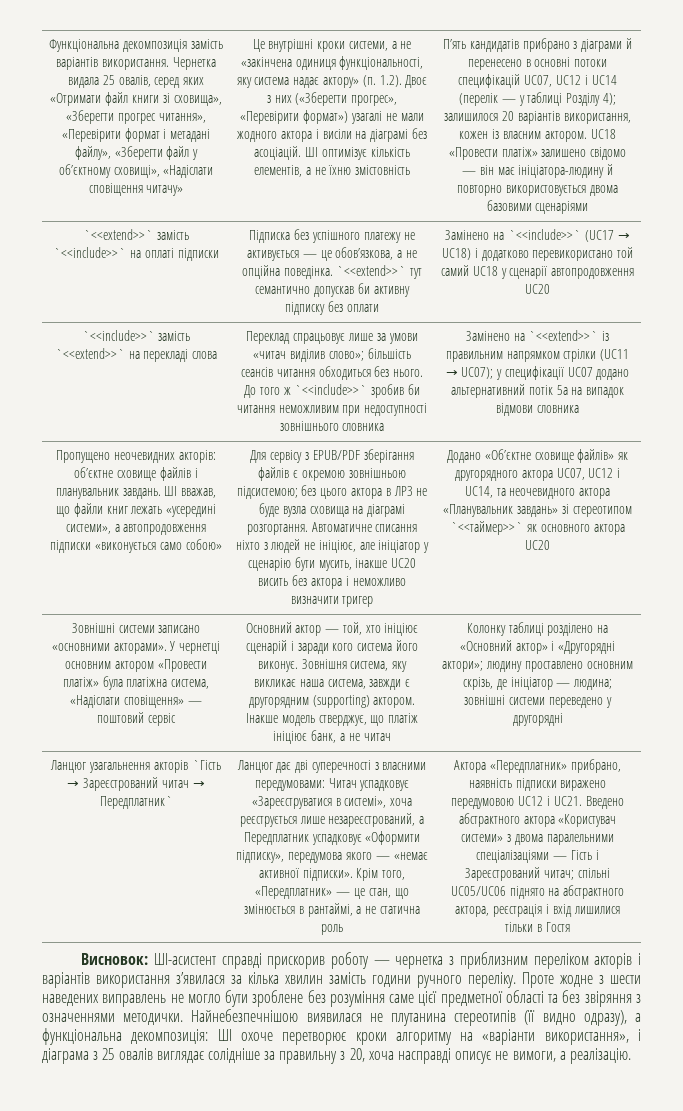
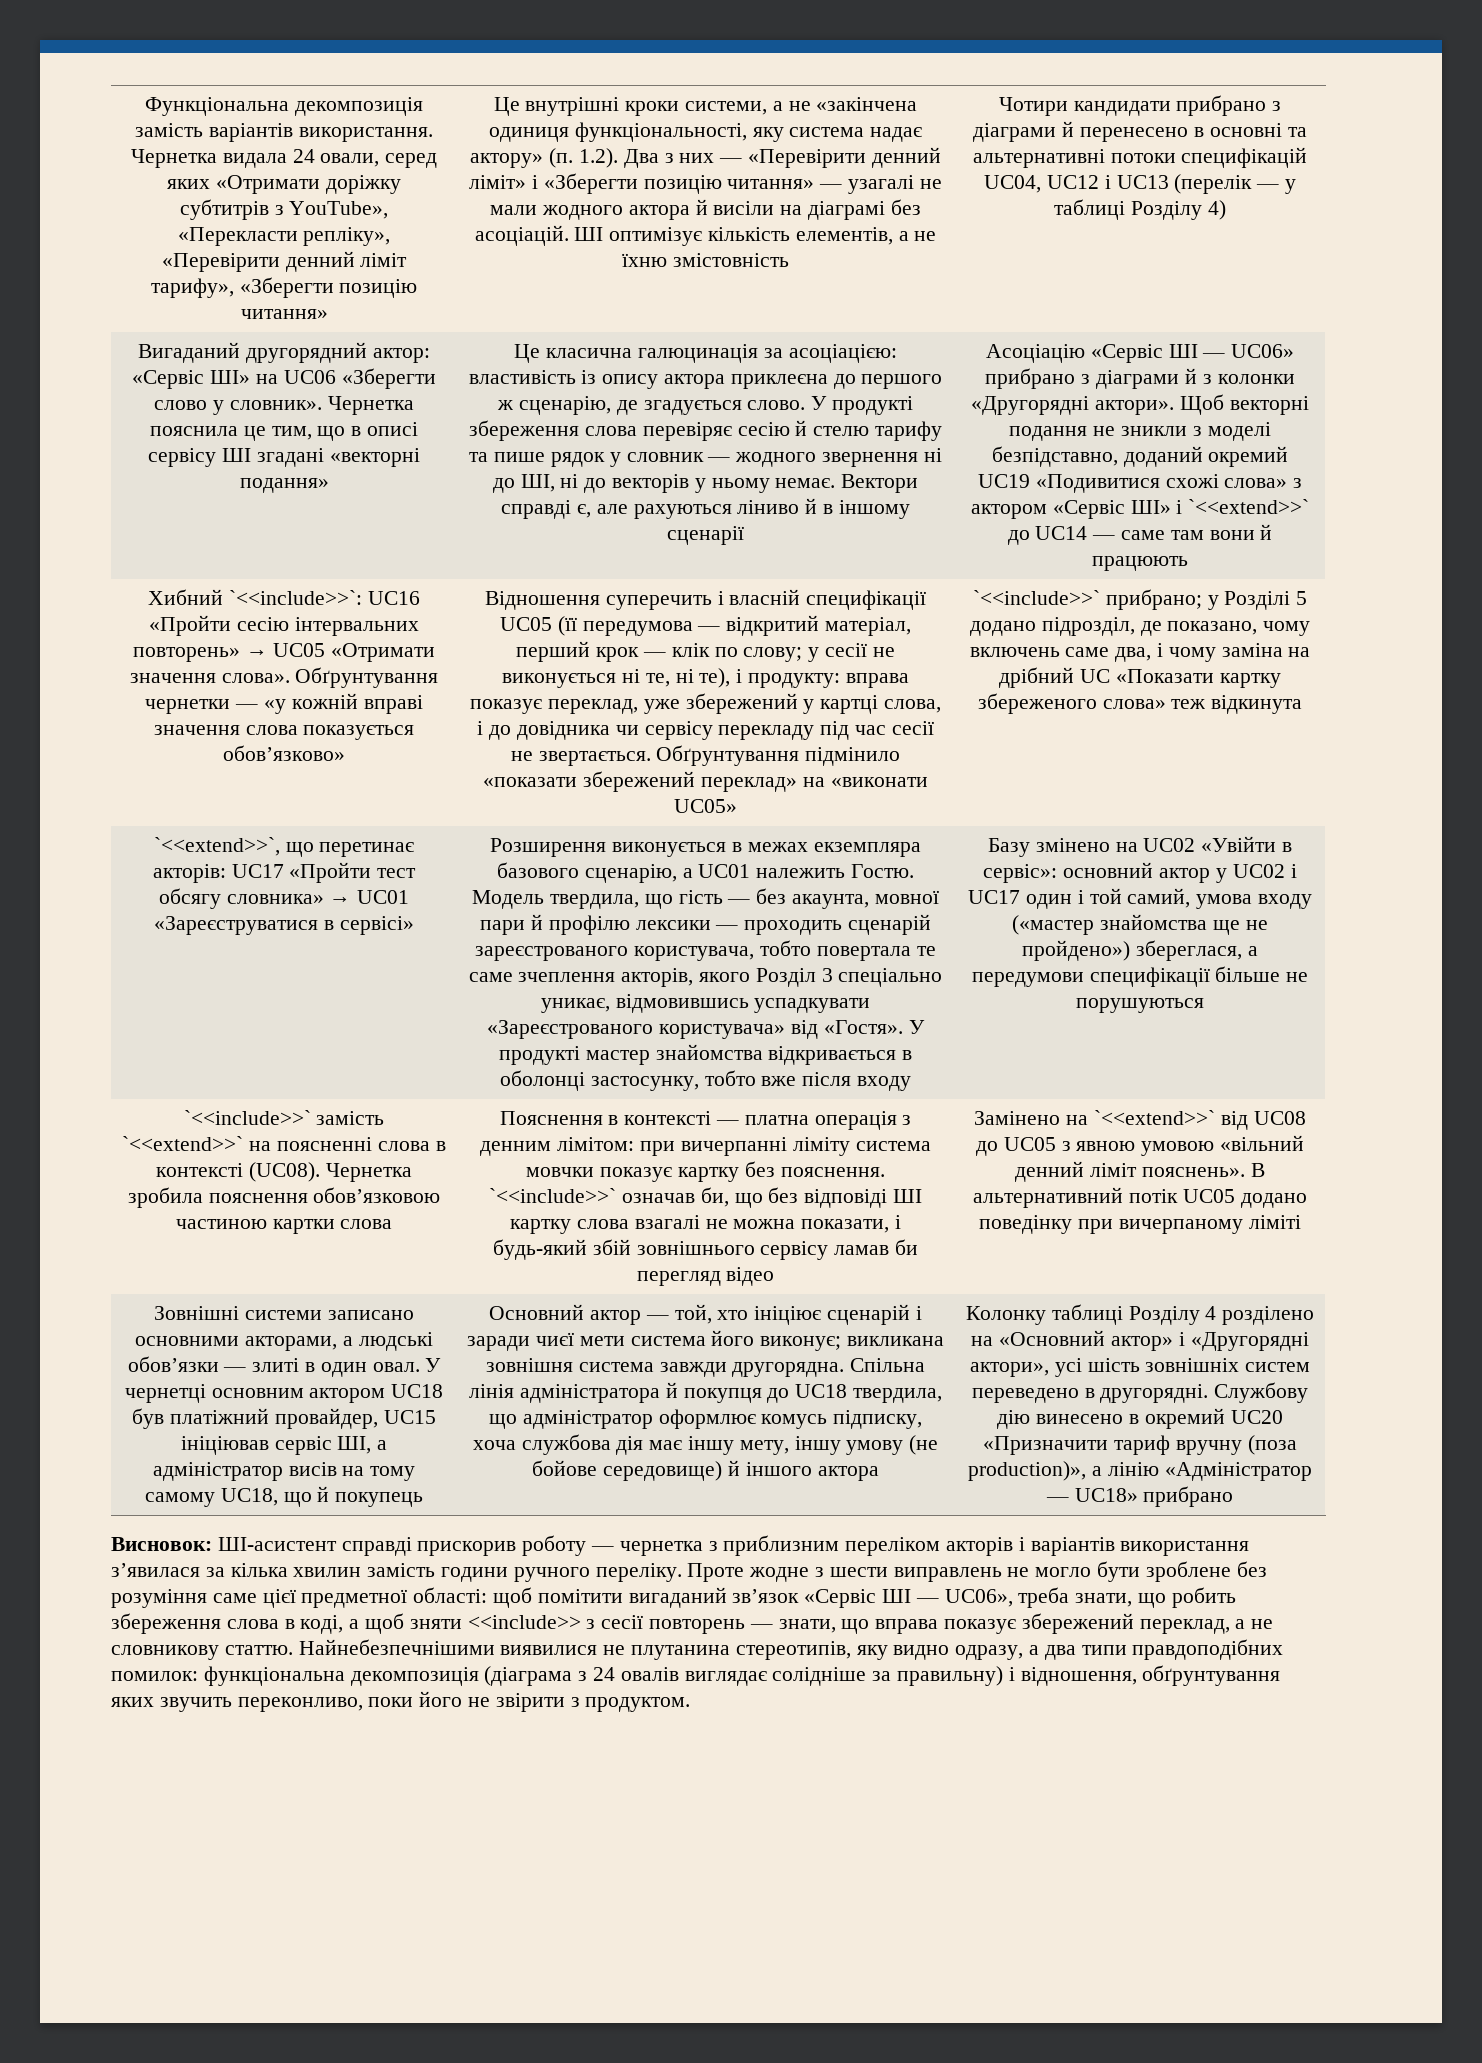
[102,75,151,87] 25 овалів, -> [292,149,380,167] 24 овали,
[105,92,222,106] [66,110,206,124] [61,128,211,142] [74,146,199,160] [58,164,214,178] [88,183,184,196] файл книги зі сховища», «Зберегти прогрес читання», «Перевірити формат і метадані файлу», «Зберегти файл у обʼєктному сховищі», «Надіслати сповіщення читачу» -> [325,175,401,194] [179,199,389,220] [177,227,391,246] [161,251,408,272] [150,277,418,298] [240,309,328,319] доріжку субтитрів з YouTube», «Перекласти репліку», «Перевірити денний ліміт тарифу», «Зберегти позицію читання»
[405,75,428,88] Двоє -> [623,149,659,168] Два
[295,92,398,106] [240,110,349,124] («Зберегти прогрес», «Перевірити формат») -> [719,147,941,168] [469,173,843,194] — «Перевірити денний ліміт» і «Зберегти позицію читання» —
[315,129,319,139] і -> [695,199,708,215] й
[443,39,519,52] Пʼять кандидатів -> [998,97,1171,116] Чотири кандидати
(571, 62) none -> [1287,127,1307,137] [972,149,1105,168] та альтернативні
[524,75,617,87] UC07, UC12 і UC14 -> [984,175,1169,193] UC04, UC12 і UC13
[602,93,616,105] [444,111,631,124] [459,129,616,142] [448,147,627,160] [461,164,614,178] [457,185,618,196] [486,200,589,214] [83,229,189,240] [53,247,219,261] [249,229,415,243] [247,247,417,261] [241,265,423,279] [255,283,410,297] [285,301,379,315] [445,229,630,242] [441,247,634,261] [440,265,635,279] [525,284,550,294] [81,330,191,341] [54,348,218,362] [246,331,418,344] [253,348,411,362] [240,366,424,380] [244,384,420,398] [236,403,428,416] [279,421,385,431] [465,330,610,341] [445,349,630,362] [445,366,630,380] [450,384,625,398] [496,403,579,416] [56,450,216,463] [74,467,198,481] [55,486,217,499] [55,503,217,517] [65,524,207,535] [50,539,222,553] [250,449,414,463] [258,467,406,481] [236,485,428,499] [258,503,406,517] [246,522,418,535] [235,539,430,553] [247,557,417,571] [258,575,406,589] [290,596,374,607] [446,449,629,463] [454,468,621,481] [464,486,611,499] [443,504,632,517] [450,521,625,535] [525,540,550,550] [71,623,201,633] [51,641,221,654] [65,659,207,672] [62,676,210,690] [70,695,202,708] [97,712,176,726] 4); залишилося 20 варіантів використання, кожен із власним актором. UC18 «Провести платіж» залишено свідомо — він має ініціатора-людину й повторно використовується двома базовими сценаріями // `<<extend>>` замість `<<include>>` на оплаті підписки | Підписка без успішного платежу не активується — це обовʼязкова, а не опційна поведінка. `<<extend>>` тут семантично допускав би активну підписку без оплати | Замінено на `<<include>>` (UC17 → UC18) і додатково перевикористано той самий UC18 у сценарії автопродовження UC20 // `<<include>>` замість `<<extend>>` на перекладі слова | Переклад спрацьовує лише за умови «читач виділив слово»; більшість сеансів читання обходиться без нього. До того ж `<<include>>` зробив би читання неможливим при недоступності зовнішнього словника | Замінено на `<<extend>>` із правильним напрямком стрілки (UC11 → UC07); у специфікації UC07 додано альтернативний потік 5а на випадок відмови словника // Пропущено неочевидних акторів: обʼєктне сховище файлів і планувальник завдань. ШІ вважав, що файли книг лежать «усередині системи», а автопродовження підписки «виконується само собою» | Для сервісу з EPUB/PDF зберігання файлів є окремою зовнішньою підсистемою; без цього актора в ЛР3 не буде вузла сховища на діаграмі розгортання. Автоматичне списання ніхто з людей не ініціює, але ініціатор у сценарію бути мусить, інакше UC20 висить без актора і неможливо визначити тригер | Додано «Обʼєктне сховище файлів» як другорядного актора UC07, UC12 і UC14, та неочевидного актора «Планувальник завдань» зі стереотипом `<<таймер>>` як основного актора UC20 // Зовнішні системи записано «основними акторами». У чернетці основним актором «Провести платіж» була платіжна система, «Надіслати сповіщення» — поштовий сервіс -> [1207,200,1226,220] [138,342,430,363] [132,368,436,389] [154,396,414,415] [149,422,419,441] [148,448,420,467] [239,478,329,493] [514,344,897,363] [468,370,943,389] [497,396,913,415] [469,420,942,441] [469,448,942,467] [492,474,919,493] [501,498,910,519] [667,526,744,545] [985,344,1295,363] [985,368,1295,389] [971,394,1309,415] [1009,422,1271,441] [991,446,1289,467] [977,474,1303,493] [970,499,1310,519] [1007,524,1273,545] [1092,556,1188,571] [148,589,420,605] [149,615,419,636] [132,643,436,662] [129,667,439,688] [145,693,423,714] [153,725,415,740] [223,745,345,761] [484,589,927,610] [499,615,912,636] [516,641,895,662] [502,668,909,688] [470,693,941,714] [477,721,934,740] [510,745,901,766] [483,771,928,792] [674,799,737,813] [972,589,1308,610] [969,617,1311,636] [969,643,1311,662] [999,667,1281,688] [977,693,1303,714] [153,837,415,857] [152,862,417,883] [158,888,410,909] [154,916,414,935] [490,838,921,857] [496,862,915,883] [472,888,939,909] [480,914,931,935] [475,940,936,961] [468,968,943,987] [540,994,871,1013] [487,1020,925,1039] [498,1044,913,1065] [499,1070,912,1091] [987,836,1293,857] [983,862,1297,883] [968,888,1312,909] [1012,914,1268,935] [1022,940,1258,961] [971,966,1309,987] [1076,998,1204,1013] [183,1110,385,1125] [122,1136,446,1151] [156,1162,412,1182] [127,1187,441,1208] [175,1219,393,1234] [499,1111,912,1130] [480,1137,931,1156] [526,1161,885,1182] [489,1187,922,1208] [510,1215,901,1234] [492,1239,919,1260] [636,1267,775,1286] [974,1110,1306,1130] [975,1135,1305,1156] [1015,1161,1265,1182] [973,1187,1307,1208] [979,1215,1301,1234] [154,1306,414,1320] [135,1332,433,1351] [127,1356,442,1377] [124,1384,444,1403] [132,1408,436,1429] [180,1436,388,1455] [152,1462,416,1481] [144,1486,424,1507] 4) // Вигаданий другорядний актор: «Сервіс ШІ» на UC06 «Зберегти слово у словник». Чернетка пояснила це тим, що в описі сервісу ШІ згадані «векторні подання» | Це класична галюцинація за асоціацією: властивість із опису актора приклеєна до першого ж сценарію, де згадується слово. У продукті збереження слова перевіряє сесію й стелю тарифу та пише рядок у словник — жодного звернення ні до ШІ, ні до векторів у ньому немає. Вектори справді є, але рахуються ліниво й в іншому сценарії | Асоціацію «Сервіс ШІ — UC06» прибрано з діаграми й з колонки «Другорядні актори». Щоб векторні подання не зникли з моделі безпідставно, доданий окремий UC19 «Подивитися схожі слова» з актором «Сервіс ШІ» і `<<extend>>` до UC14 — саме там вони й працюють // Хибний `<<include>>`: UC16 «Пройти сесію інтервальних повторень» → UC05 «Отримати значення слова». Обґрунтування чернетки — «у кожній вправі значення слова показується обовʼязково» | Відношення суперечить і власній специфікації UC05 (її передумова — відкритий матеріал, перший крок — клік по слову; у сесії не виконується ні те, ні те), і продукту: вправа показує переклад, уже збережений у картці слова, і до довідника чи сервісу перекладу під час сесії не звертається. Обґрунтування підмінило «показати збережений переклад» на «виконати UC05» | `<<include>>` прибрано; у Розділі 5 додано підрозділ, де показано, чому включень саме два, і чому заміна на дрібний UC «Показати картку збереженого слова» теж відкинута // `<<extend>>`, що перетинає акторів: UC17 «Пройти тест обсягу словника» → UC01 «Зареєструватися в сервісі» | Розширення виконується в межах екземпляра базового сценарію, а UC01 належить Гостю. Модель твердила, що гість — без акаунта, мовної пари й профілю лексики — проходить сценарій зареєстрованого користувача, тобто повертала те саме зчеплення акторів, якого Розділ 3 спеціально уникає, відмовившись успадкувати «Зареєстрованого користувача» від «Гостя». У продукті мастер знайомства відкривається в оболонці застосунку, тобто вже після входу | Базу змінено на UC02 «Увійти в сервіс»: основний актор у UC02 і UC17 один і той самий, умова входу («мастер знайомства ще не пройдено») збереглася, а передумови специфікації більше не порушуються // `<<include>>` замість `<<extend>>` на поясненні слова в контексті (UC08). Чернетка зробила пояснення обовʼязковою частиною картки слова | Пояснення в контексті — платна операція з денним лімітом: при вичерпанні ліміту система мовчки показує картку без пояснення. `<<include>>` означав би, що без відповіді ШІ картку слова взагалі не можна показати, і будь-який збій зовнішнього сервісу ламав би перегляд відео | Замінено на `<<extend>>` від UC08 до UC05 з явною умовою «вільний денний ліміт пояснень». В альтернативний потік UC05 додано поведінку при вичерпаному ліміті // Зовнішні системи записано основними акторами, а людські обовʼязки — злиті в один овал. У чернетці основним актором UC18 був платіжний провайдер, UC15 ініціював сервіс ШІ, а адміністратор висів на тому самому UC18, що й покупець
[332,640,418,651] [257,659,408,672] [253,679,411,690] [248,695,416,708] [245,713,419,726] [273,730,391,744] кого система його виконує. Зовнішня система, яку викликає наша система, завжди є другорядним (supporting) актором. Інакше модель стверджує, що платіж ініціює банк, а не читач -> [535,1330,944,1351] [485,1358,926,1377] [469,1382,942,1403] [488,1409,923,1429] [472,1434,939,1455] [532,1460,879,1481] чиєї мети система його виконує; викликана зовнішня система завжди другорядна. Спільна лінія адміністратора й покупця до UC18 твердила, що адміністратор оформлює комусь підписку, хоча службова дія має іншу мету, іншу умову (не бойове середовище) й іншого актора
(544, 629) none -> [1128,1306,1217,1325] Розділу 4
[442,661,633,672] [462,677,613,690] [464,695,612,708] [512,713,563,726] [50,760,221,773] [67,777,205,791] [99,796,173,809] [236,760,427,773] [254,778,410,791] [251,796,413,809] [239,813,425,827] [243,831,421,845] [236,850,428,863] [258,868,406,881] [255,886,409,899] [244,903,420,917] [321,924,343,935] [454,759,621,773] [468,778,607,791] [451,796,624,809] [458,813,617,827] [461,834,614,845] [476,850,599,863] [465,867,610,881] [450,885,625,899] [455,904,620,917] [505,922,570,932] актори»; людину проставлено основним скрізь, де ініціатор — людина; зовнішні системи переведено у другорядні // Ланцюг узагальнення акторів `Гість → Зареєстрований читач → Передплатник` | Ланцюг дає дві суперечності з власними передумовами: Читач успадковує «Зареєструватися в системі», хоча реєструється лише незареєстрований, а Передплатник успадковує «Оформити підписку», передумова якого — «немає активної підписки». Крім того, «Передплатник» — це стан, що змінюється в рантаймі, а не статична роль | Актора «Передплатник» прибрано, наявність підписки виражено передумовою UC12 і UC21. Введено абстрактного актора «Користувач системи» з двома паралельними спеціалізаціями — Гість і Зареєстрований читач; спільні UC05/UC06 піднято на абстрактного актора, реєстрація і вхід лишилися тільки в Гостя -> [969,1358,1311,1377] [971,1382,1309,1403] [997,1408,1283,1429] [983,1435,1297,1455] [968,1461,1312,1481] [1045,1486,1234,1507] актори», усі шість зовнішніх систем переведено в другорядні. Службову дію винесено в окремий UC20 «Призначити тариф вручну (поза production)», а лінію «Адміністратор — UC18» прибрано
[42,994,99,1006] наведених -> (888, 1572) none
[505,990,641,1007] [42,1009,641,1026] [42,1028,641,1045] [42,1048,631,1064] області та без звіряння з означеннями методички. Найнебезпечнішою виявилася не плутанина стереотипів (її видно одразу), а функціональна декомпозиція: ШІ охоче перетворює кроки алгоритму на «варіанти використання», і діаграма з 25 овалів виглядає солідніше за правильну з 20, хоча насправді описує не вимоги, а реалізацію. -> [413,1587,1236,1608] [111,1613,1274,1634] [111,1639,1284,1660] [111,1665,1281,1686] [111,1691,691,1712] області: щоб помітити вигаданий звʼязок «Сервіс ШІ — UC06», треба знати, що робить збереження слова в коді, а щоб зняти <<include>> з сесії повторень — знати, що вправа показує збережений переклад, а не словникову статтю. Найнебезпечнішими виявилися не плутанина стереотипів, яку видно одразу, а два типи правдоподібних помилок: функціональна декомпозиція (діаграма з 24 овалів виглядає солідніше за правильну) і відношення, обґрунтування яких звучить переконливо, поки його не звірити з продуктом.

